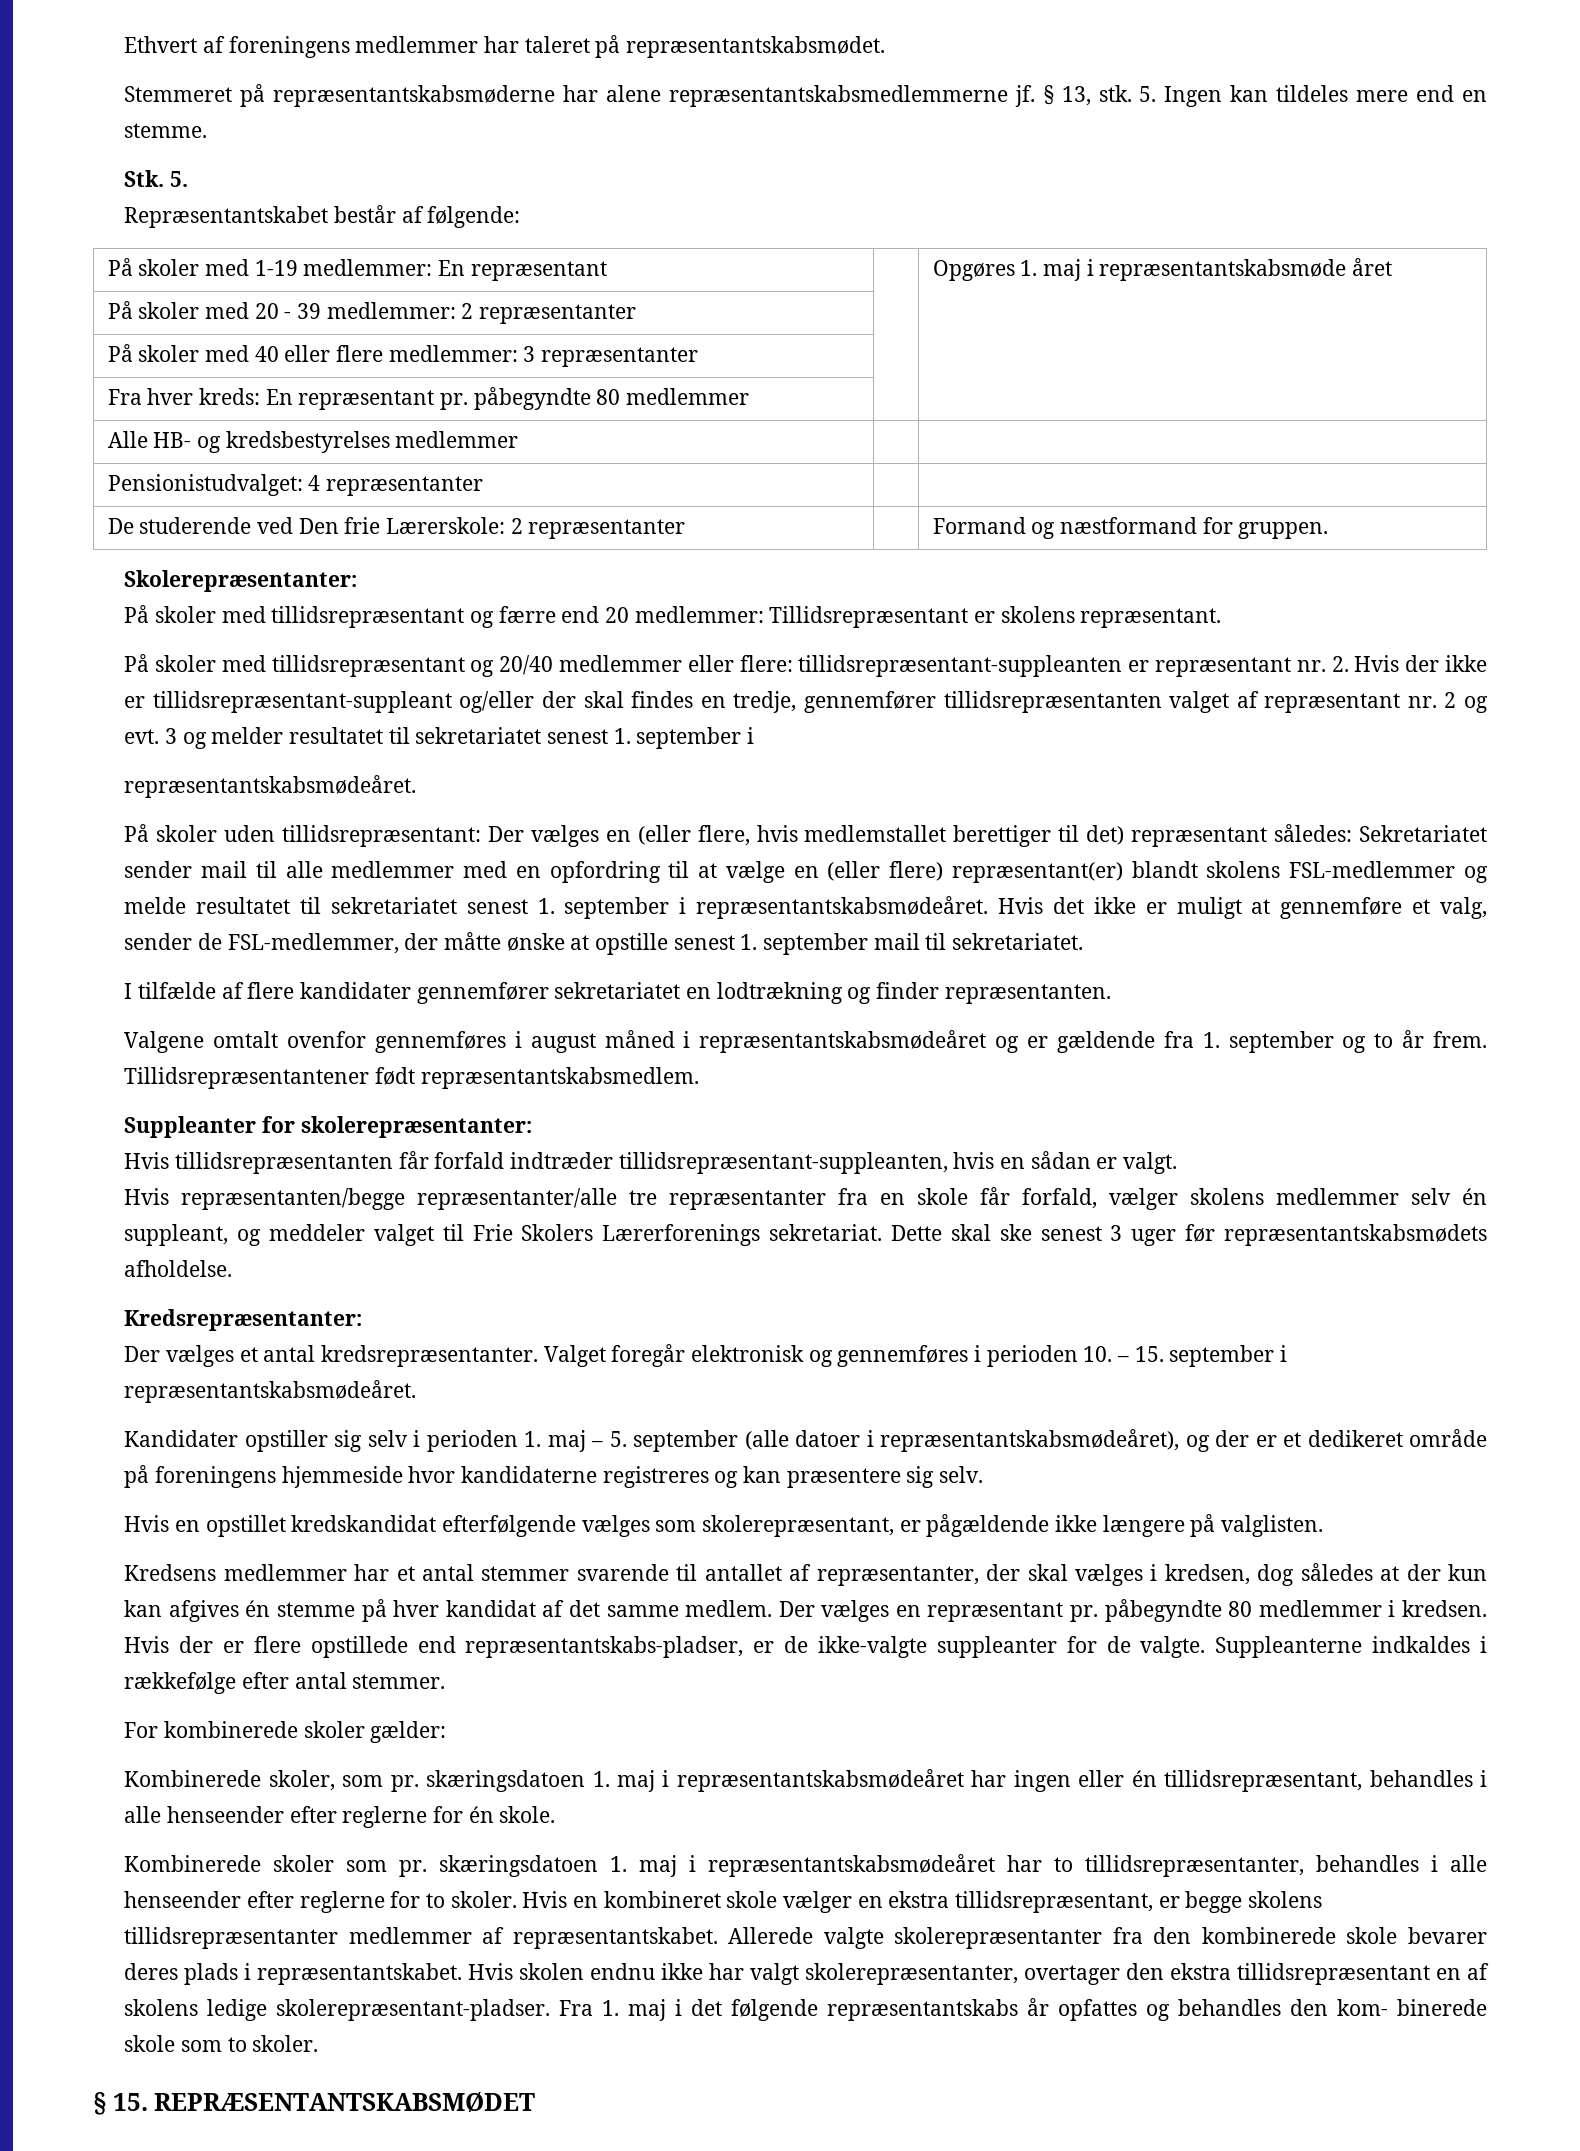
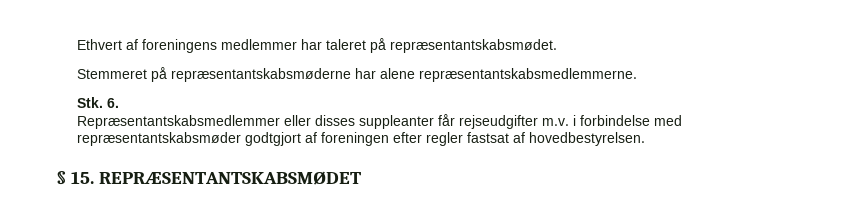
[668,85,1488,107] [124,123,208,138] [124,170,188,187] [124,205,521,228] [107,258,607,281] [932,258,1392,281] [107,301,636,324] [107,344,698,367] [107,387,749,410] [107,431,519,453] [107,474,483,496] [107,517,686,539] [932,517,1329,539] [124,570,358,592] [124,605,1222,628] [124,654,1488,677] [124,691,1488,713] [124,727,754,749] [124,775,417,798] [124,824,1487,847] [124,861,1488,883] [124,896,1487,919] [124,932,1083,955] [124,982,1111,1004] [124,1030,1487,1053] [124,1067,699,1089] [124,1116,532,1138] [124,1151,1177,1174] [124,1187,1487,1210] [124,1224,1487,1246] [124,1260,233,1277] [124,1309,363,1331] [124,1344,1287,1367] [124,1380,417,1403] [124,1429,1488,1452] [124,1465,983,1488] [124,1514,1323,1537] [124,1563,1488,1586] [124,1599,1487,1622] [124,1636,1487,1658] [124,1672,446,1694] [124,1721,447,1743] [124,1769,1488,1792] [124,1806,556,1828] [124,1854,1487,1877] [124,1891,1322,1913] [124,1927,1488,1949] [124,1963,1490,1985] [124,1998,1487,2021] [124,2035,319,2052] repræsentantskabsmedlemmerne jf. § 13, stk. 5. Ingen kan tildeles mere end en stemme. // Stk. 5. // Repræsentantskabet består af følgende: // På skoler med 1-19 medlemmer: En repræsentant | | Opgøres 1. maj i repræsentantskabsmøde året // På skoler med 20 - 39 medlemmer: 2 repræsentanter | | // På skoler med 40 eller flere medlemmer: 3 repræsentanter | | // Fra hver kreds: En repræsentant pr. påbegyndte 80 medlemmer | | // Alle HB- og kredsbestyrelses medlemmer | | // Pensionistudvalget: 4 repræsentanter | | // De studerende ved Den frie Lærerskole: 2 repræsentanter | | Formand og næstformand for gruppen. // Skolerepræsentanter: // På skoler med tillidsrepræsentant og færre end 20 medlemmer: Tillidsrepræsentant er skolens repræsentant. // På skoler med tillidsrepræsentant og 20/40 medlemmer eller flere: tillidsrepræsentant-suppleanten er repræsentant nr. 2. Hvis der ikke er tillidsrepræsentant-suppleant og/eller der skal findes en tredje, gennemfører tillidsrepræsentanten valget af repræsentant nr. 2 og evt. 3 og melder resultatet til sekretariatet senest 1. september i // repræsentantskabsmødeåret. // På skoler uden tillidsrepræsentant: Der vælges en (eller flere, hvis medlemstallet berettiger til det) repræsentant således: Sekretariatet sender mail til alle medlemmer med en opfordring til at vælge en (eller flere) repræsentant(er) blandt skolens FSL-medlemmer og melde resultatet til sekretariatet senest 1. september i repræsentantskabsmødeåret. Hvis det ikke er muligt at gennemføre et valg, sender de FSL-medlemmer, der måtte ønske at opstille senest 1. september mail til sekretariatet. // I tilfælde af flere kandidater gennemfører sekretariatet en lodtrækning og finder repræsentanten. // Valgene omtalt ovenfor gennemføres i august måned i repræsentantskabsmødeåret og er gældende fra 1. september og to år frem. Tillidsrepræsentantener født repræsentantskabsmedlem. // Suppleanter for skolerepræsentanter: // Hvis tillidsrepræsentanten får forfald indtræder tillidsrepræsentant-suppleanten, hvis en sådan er valgt. // Hvis repræsentanten/begge repræsentanter/alle tre repræsentanter fra en skole får forfald, vælger skolens medlemmer selv én suppleant, og meddeler valget til Frie Skolers Lærerforenings sekretariat. Dette skal ske senest 3 uger før repræsentantskabsmødets afholdelse. // Kredsrepræsentanter: // Der vælges et antal kredsrepræsentanter. Valget foregår elektronisk og gennemføres i perioden 10. – 15. september i repræsentantskabsmødeåret. // Kandidater opstiller sig selv i perioden 1. maj – 5. september (alle datoer i repræsentantskabsmødeåret), og der er et dedikeret område på foreningens hjemmeside hvor kandidaterne registreres og kan præsentere sig selv. // Hvis en opstillet kredskandidat efterfølgende vælges som skolerepræsentant, er pågældende ikke længere på valglisten. // Kredsens medlemmer har et antal stemmer svarende til antallet af repræsentanter, der skal vælges i kredsen, dog således at der kun kan afgives én stemme på hver kandidat af det samme medlem. Der vælges en repræsentant pr. påbegyndte 80 medlemmer i kredsen. Hvis der er flere opstillede end repræsentantskabs-pladser, er de ikke-valgte suppleanter for de valgte. Suppleanterne indkaldes i rækkefølge efter antal stemmer. // For kombinerede skoler gælder: // Kombinerede skoler, som pr. skæringsdatoen 1. maj i repræsentantskabsmødeåret har ingen eller én tillidsrepræsentant, behandles i alle henseender efter reglerne for én skole. // Kombinerede skoler som pr. skæringsdatoen 1. maj i repræsentantskabsmødeåret har to tillidsrepræsentanter, behandles i alle henseender efter reglerne for to skoler. Hvis en kombineret skole vælger en ekstra tillidsrepræsentant, er begge skolens tillidsrepræsentanter medlemmer af repræsentantskabet. Allerede valgte skolerepræsentanter fra den kombinerede skole bevarer deres plads i repræsentantskabet. Hvis skolen endnu ikke har valgt skolerepræsentanter, overtager den ekstra tillidsrepræsentant en af skolens ledige skolerepræsentant-pladser. Fra 1. maj i det følgende repræsentantskabs år opfattes og behandles den kom- binerede skole som to skoler. -> [419,68,638,82] [77,97,120,108] [77,114,683,129] [77,132,646,146] repræsentantskabsmedlemmerne. // Stk. 6. // Repræsentantskabsmedlemmer eller disses suppleanter får rejseudgifter m.v. i forbindelse med repræsentantskabsmøder godtgjort af foreningen efter regler fastsat af hovedbestyrelsen.

